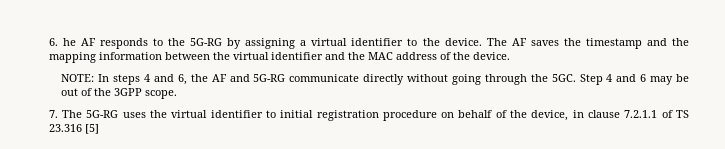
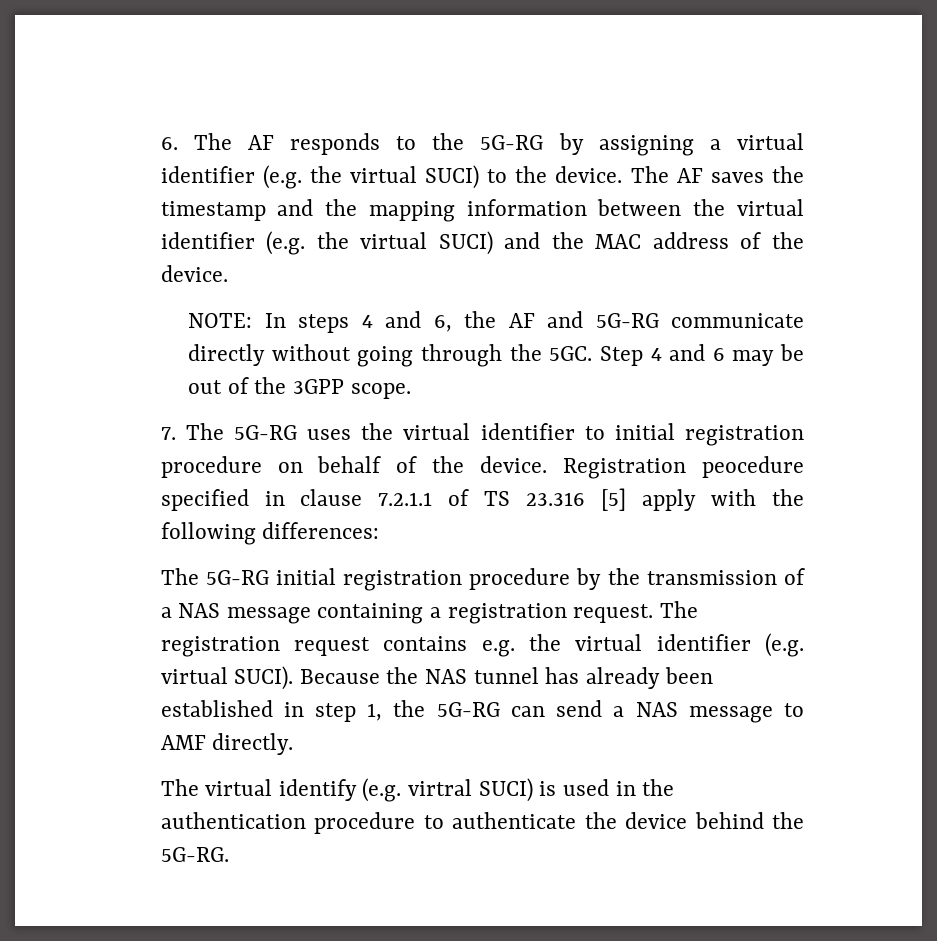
[62,38,76,46] he -> [193,133,232,150] The
(404, 42) none -> [262,165,480,189] (e.g. the virtual SUCI)
(323, 56) none -> [266,231,493,255] (e.g. the virtual SUCI)
[531,110,569,121] device, -> [480,456,805,479] [160,489,249,511] device. Registration peocedure specified
(99, 129) none -> [642,489,804,511] [160,522,380,545] [160,568,805,591] [160,601,698,624] [160,633,805,657] [160,666,713,690] [160,700,805,723] [160,733,294,755] [160,778,675,802] [160,812,805,834] [160,847,229,862] apply with the following differences: // The 5G-RG initial registration procedure by the transmission of a NAS message containing a registration request. The registration request contains e.g. the virtual identifier (e.g. virtual SUCI). Because the NAS tunnel has already been established in step 1, the 5G-RG can send a NAS message to AMF directly. // The virtual identify (e.g. virtral SUCI) is used in the authentication procedure to authenticate the device behind the 5G-RG.

